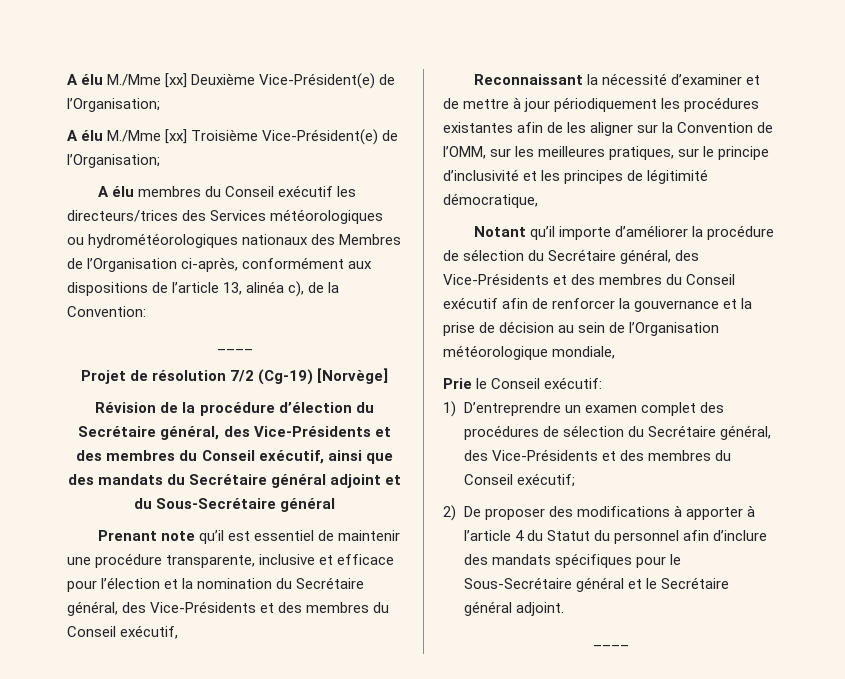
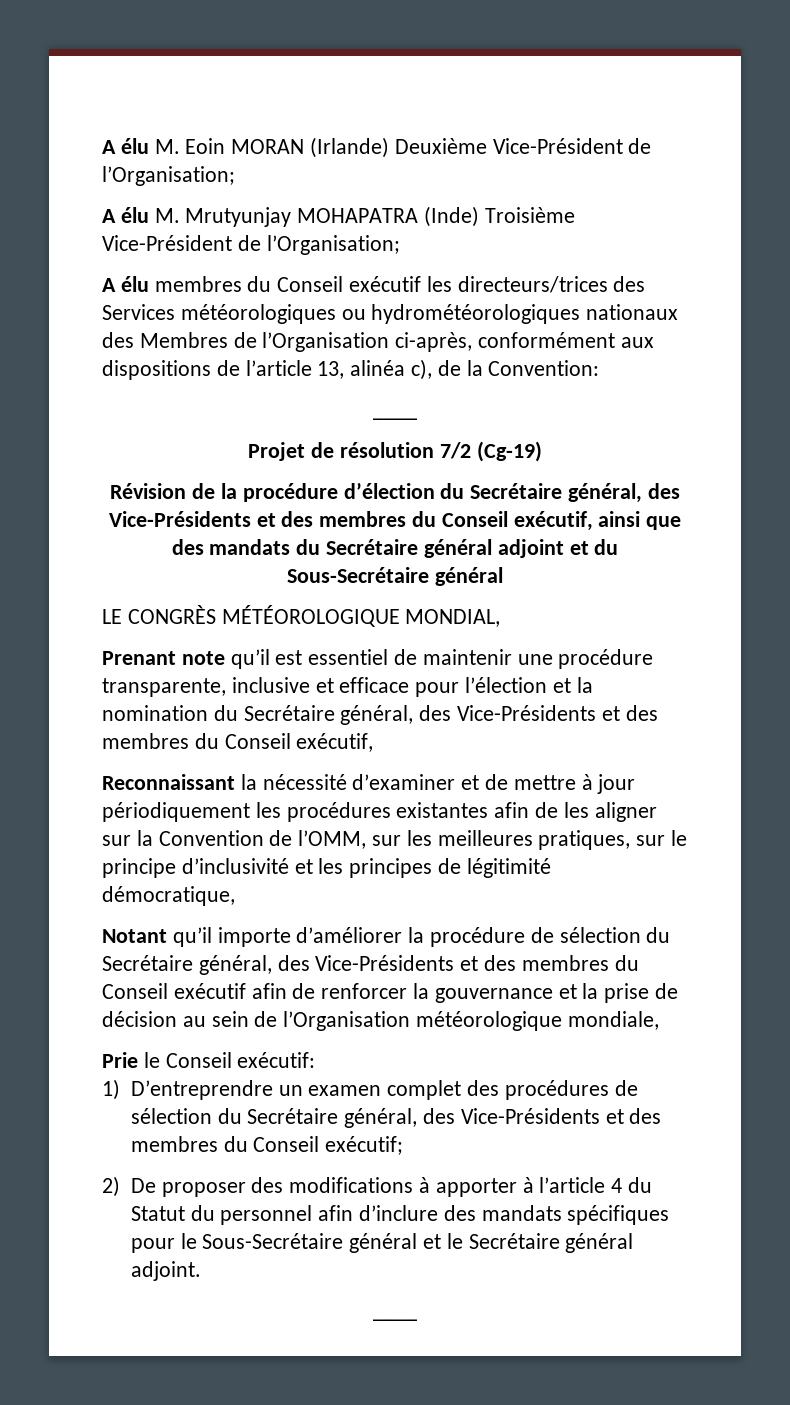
[67,73,396,89] [67,98,160,112] [67,129,379,145] A élu M./Mme [xx] Deuxième Vice-Président(e) de l’Organisation; // A élu M./Mme [xx] Troisième Vice-Président(e) -> [102,137,652,158] [102,166,235,186] [102,206,575,227] [102,235,232,251] A élu M. Eoin MORAN (Irlande) Deuxième Vice-Président de l’Organisation; // A élu M. Mrutyunjay MOHAPATRA (Inde) Troisième Vice-Président
[317,368,389,384] [Norvège] -> (542, 451) none
(336, 505) none -> [102,605,501,627] // LE CONGRÈS MÉTÉOROLOGIQUE MONDIAL,

